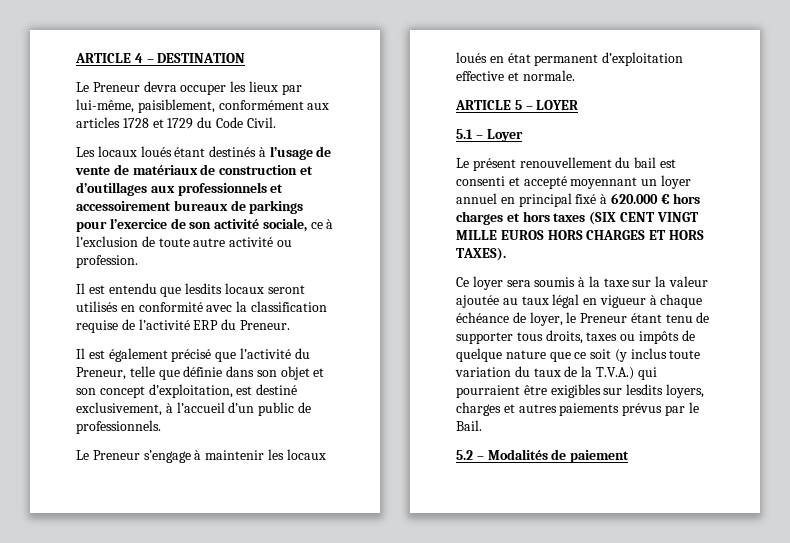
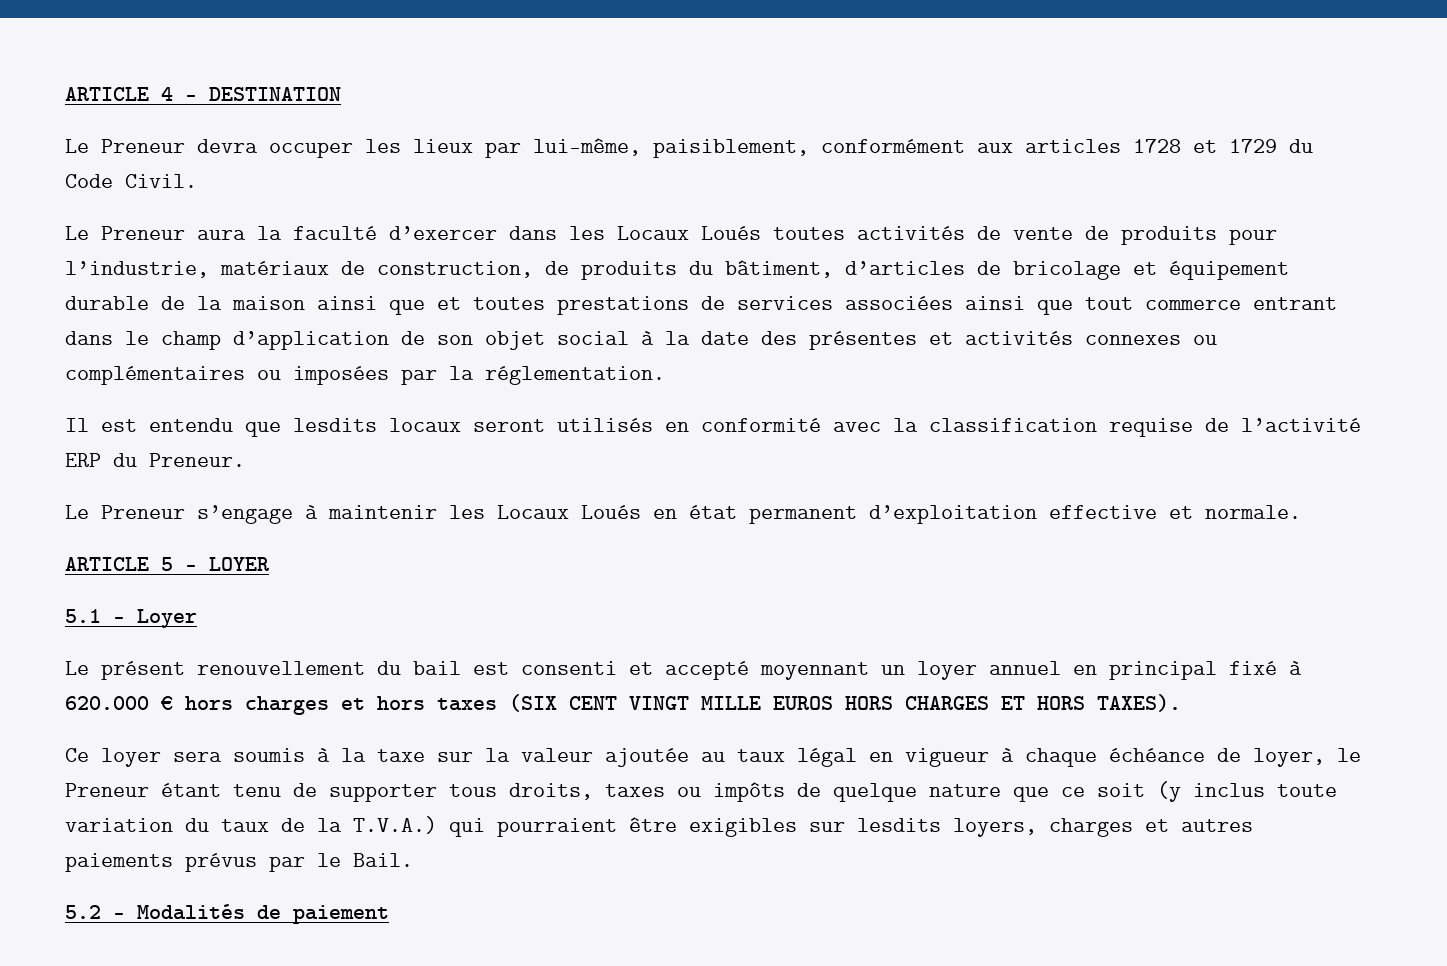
[76,146,332,160] [75,164,313,175] [76,182,284,196] [76,200,304,214] [76,218,334,232] [76,236,292,247] [76,255,138,268] Les locaux loués étant destinés à l’usage de vente de matériaux de construction et d’outillages aux professionnels et accessoirement bureaux de parkings pour l’exercice de son activité sociale, ce à l’exclusion de toute autre activité ou profession. -> [65,226,1277,245] [65,260,1289,280] [65,296,1337,315] [65,331,1217,350] [65,366,665,385] Le Preneur aura la faculté d’exercer dans les Locaux Loués toutes activités de vente de produits pour l’industrie, matériaux de construction, de produits du bâtiment, d’articles de bricolage et équipement durable de la maison ainsi que et toutes prestations de services associées ainsi que tout commerce entrant dans le champ d’application de son objet social à la date des présentes et activités connexes ou complémentaires ou imposées par la réglementation.
[76,348,310,362] [76,366,325,380] [76,384,298,398] [76,402,311,416] [76,420,161,434] // Il est également précisé que l’activité du Preneur, telle que définie dans son objet et son concept d’exploitation, est destiné exclusivement, à l’accueil d’un public de professionnels. -> (245, 460) none
[286,449,326,460] [456,52,487,63] locaux loués -> [497,505,641,519] Locaux Loués

